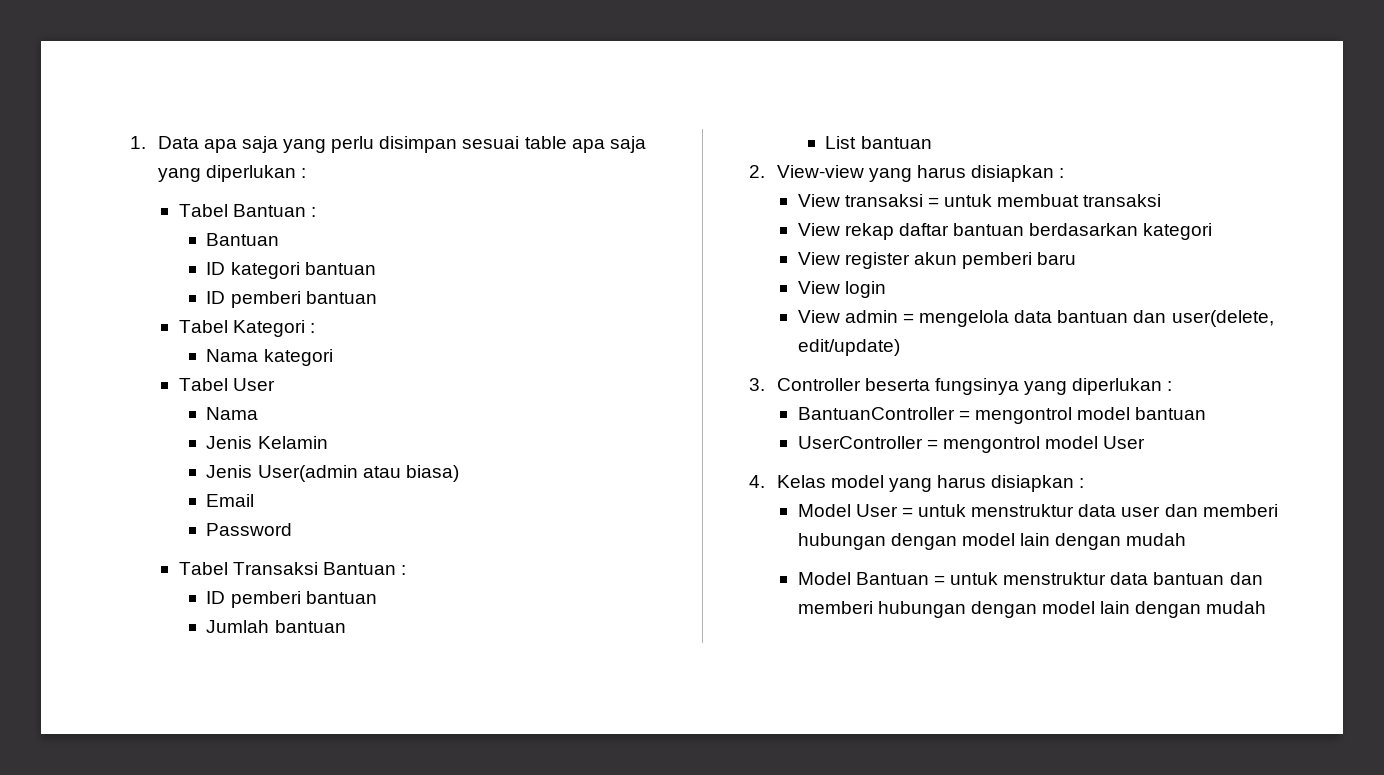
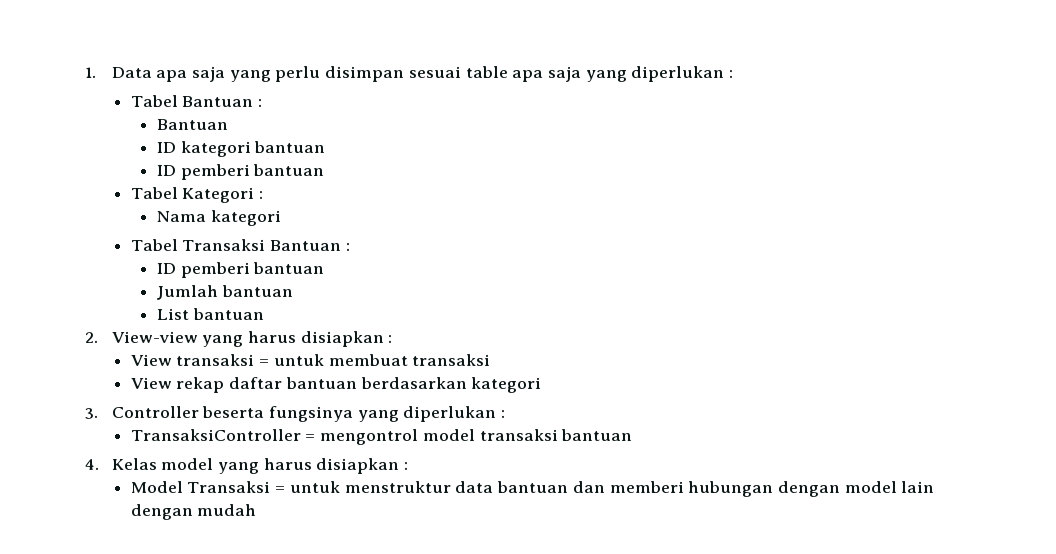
[178,378,275,391] [206,407,259,420] [206,436,328,449] [206,465,459,482] [206,494,255,507] [206,523,293,536] // Tabel User // Nama // Jenis Kelamin // Jenis User(admin atau biasa) // Email // Password -> (281, 218) none
[797,252,1077,269] [797,281,886,298] [797,310,1274,327] [797,339,900,356] // View register akun pemberi baru // View login // View admin = mengelola data bantuan dan user(delete, edit/update) -> (542, 385) none
[797,407,1207,424] [797,436,1146,453] BantuanController = mengontrol model bantuan // UserController = mengontrol model User -> [130,429,633,445] TransaksiController = mengontrol model transaksi bantuan
[855,504,1278,517] [797,533,1187,550] [797,572,929,585] User = untuk menstruktur data user dan memberi hubungan dengan model lain dengan mudah // Model Bantuan -> [187,481,271,493] Transaksi

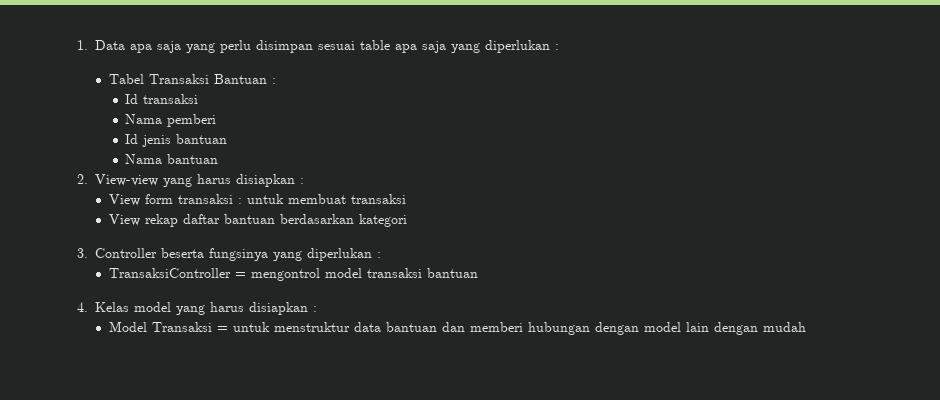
[130,95,263,107] [157,119,229,130] [157,141,326,157] [157,164,325,180] [130,187,264,203] [157,210,281,226] // Tabel Bantuan : // Bantuan // ID kategori bantuan // ID pemberi bantuan // Tabel Kategori : // Nama kategori -> (559, 47) none
[157,262,325,278] [157,285,293,300] [157,308,190,320] ID pemberi bantuan // Jumlah bantuan // List -> [125,94,199,104] [125,114,217,127] [125,134,228,147] [125,154,163,164] Id transaksi // Nama pemberi // Id jenis bantuan // Nama
[176,354,270,366] transaksi = -> [144,194,242,204] form transaksi :

